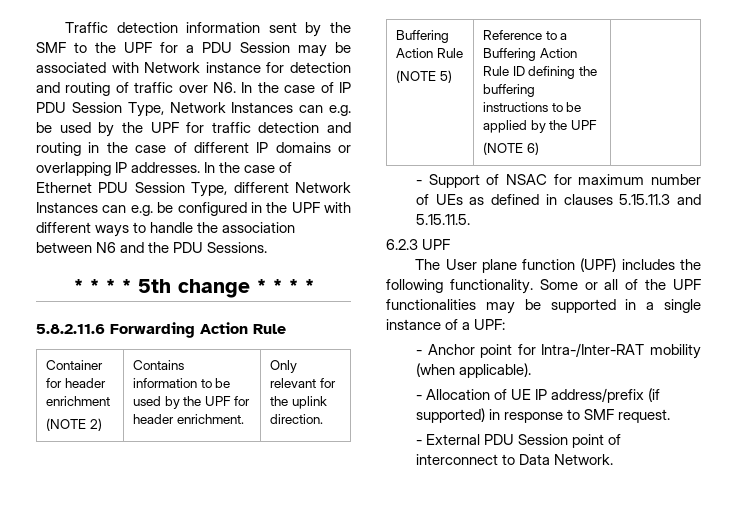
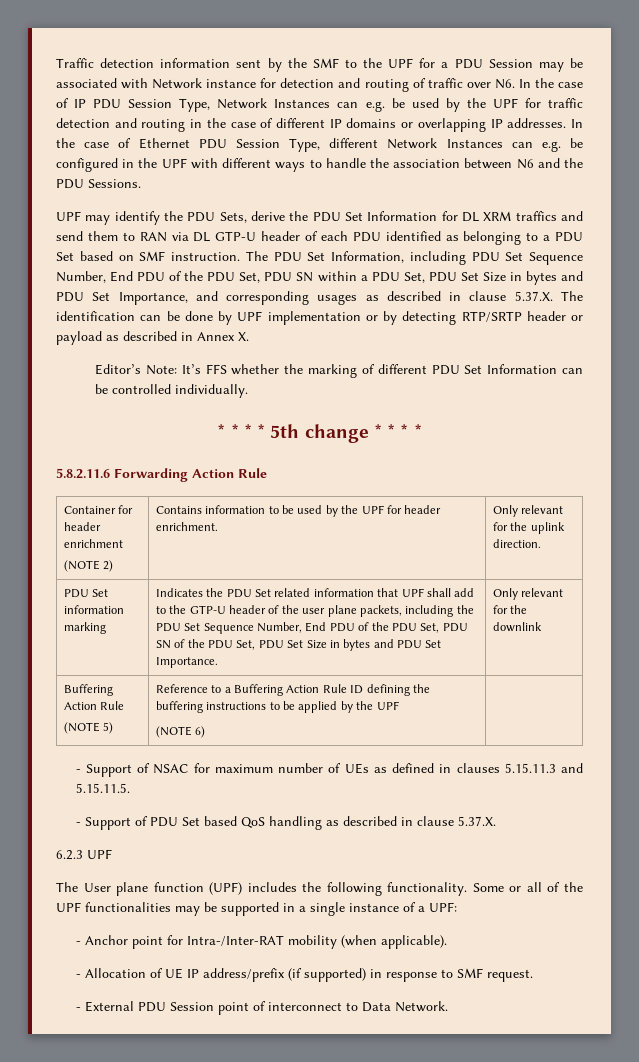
(268, 247) none -> [56,211,583,225] [56,231,583,245] [56,251,583,265] [56,271,583,285] [56,291,583,305] [56,311,583,325] [56,331,249,345] [95,364,584,378] [95,384,249,398] // UPF may identify the PDU Sets, derive the PDU Set Information for DL XRM traffics and send them to RAN via DL GTP-U header of each PDU identified as belonging to a PDU Set based on SMF instruction. The PDU Set Information, including PDU Set Sequence Number, End PDU of the PDU Set, PDU SN within a PDU Set, PDU Set Size in bytes and PDU Set Importance, and corresponding usages as described in clause 5.37.X. The identification can be done by UPF implementation or by detecting RTP/SRTP header or payload as described in Annex X. // Editor’s Note: It’s FFS whether the marking of different PDU Set Information can be controlled individually.
(324, 419) none -> [63,589,109,598] [63,605,124,614] [63,622,106,634] [155,588,475,598] [155,605,474,617] [155,622,468,634] [155,639,442,651] [155,657,218,668] [492,588,564,600] [492,605,528,614] [492,622,542,632] // PDU Set information marking | Indicates the PDU Set related information that UPF shall add to the GTP-U header of the user plane packets, including the PDU Set Sequence Number, End PDU of the PDU Set, PDU SN of the PDU Set, PDU Set Size in bytes and PDU Set Importance. | Only relevant for the downlink
(470, 219) none -> [75,816,496,830] // - Support of PDU Set based QoS handling as described in clause 5.37.X.

